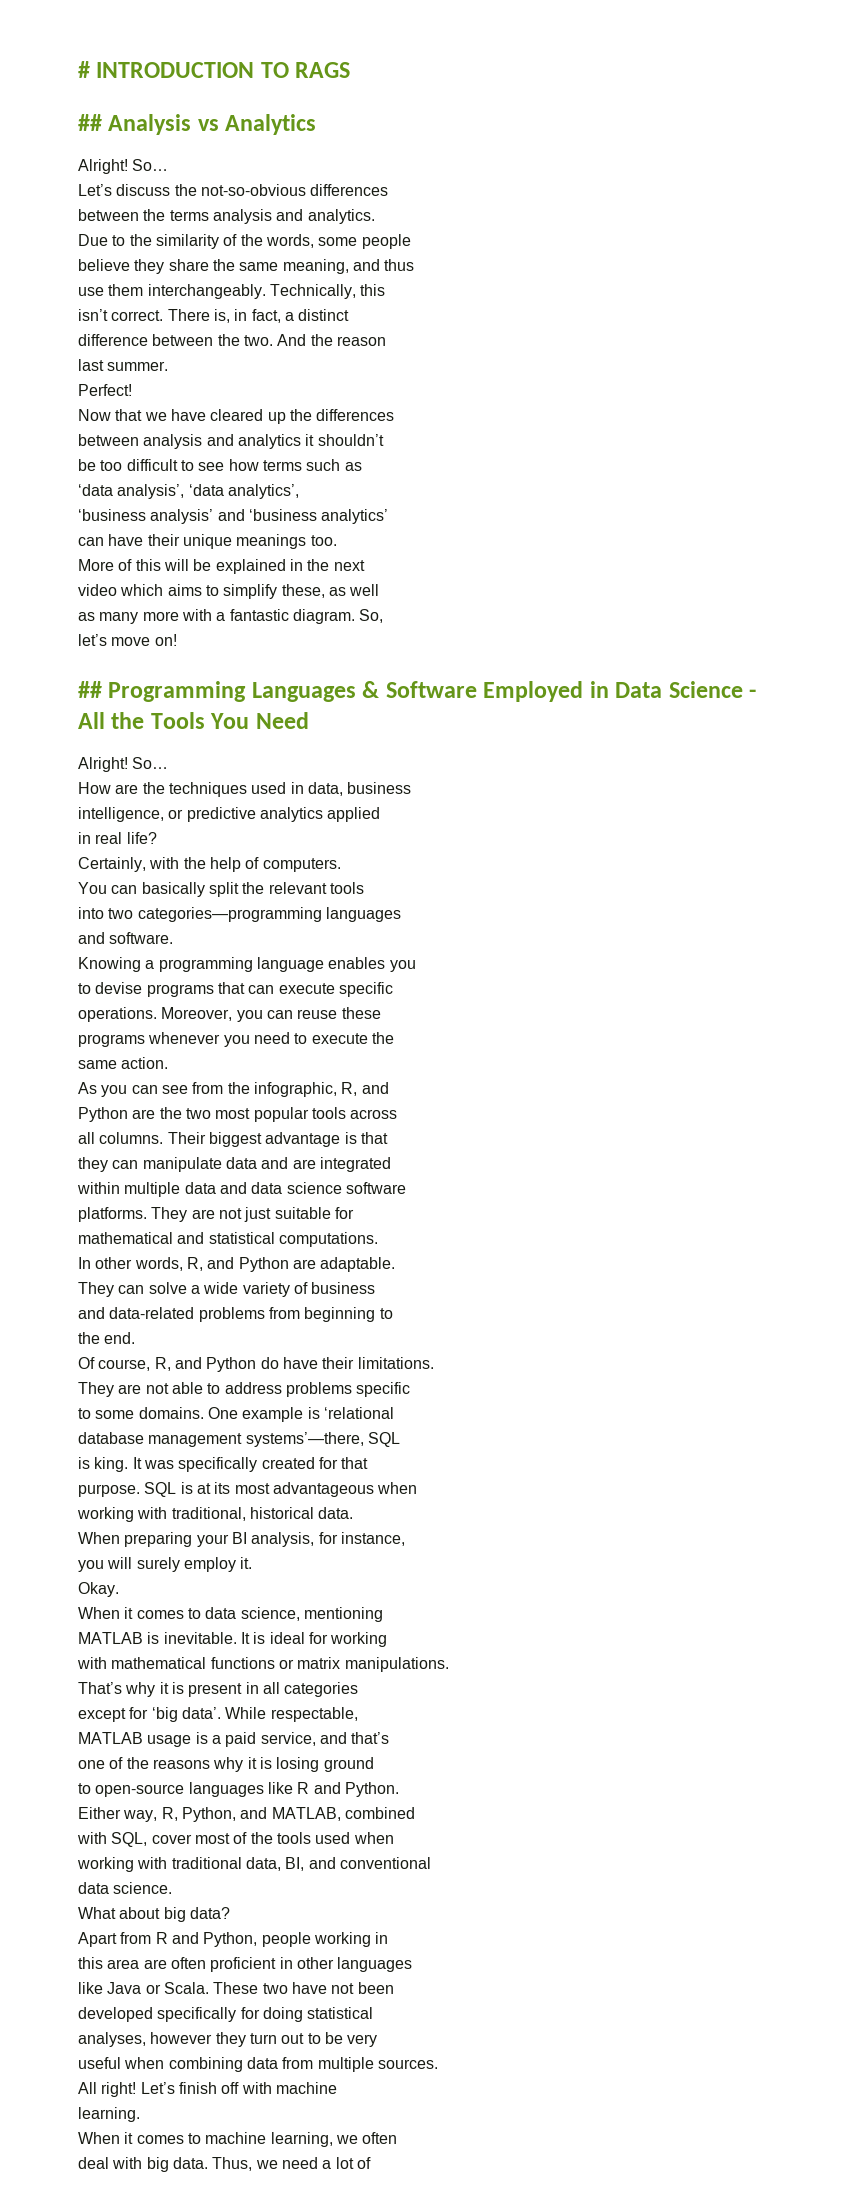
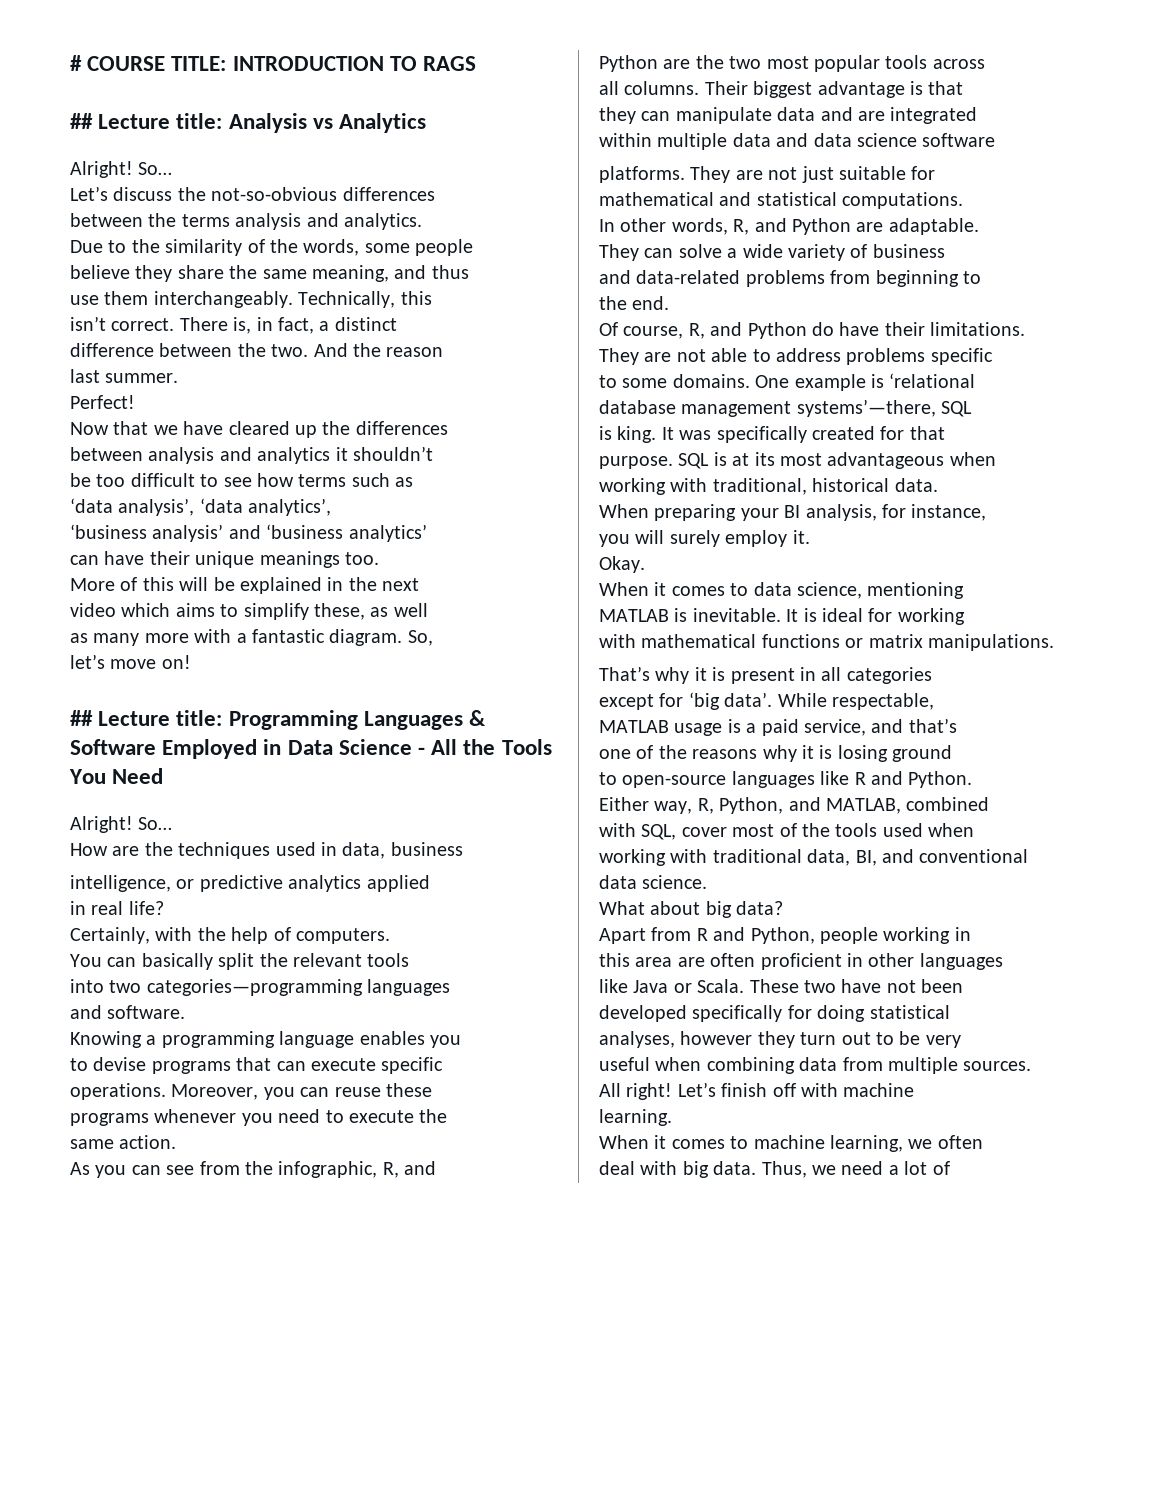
(90, 69) none -> [87,56,227,71] COURSE TITLE:
(102, 122) none -> [98,113,223,129] Lecture title:
(102, 689) none -> [98,710,223,726] Lecture title:

